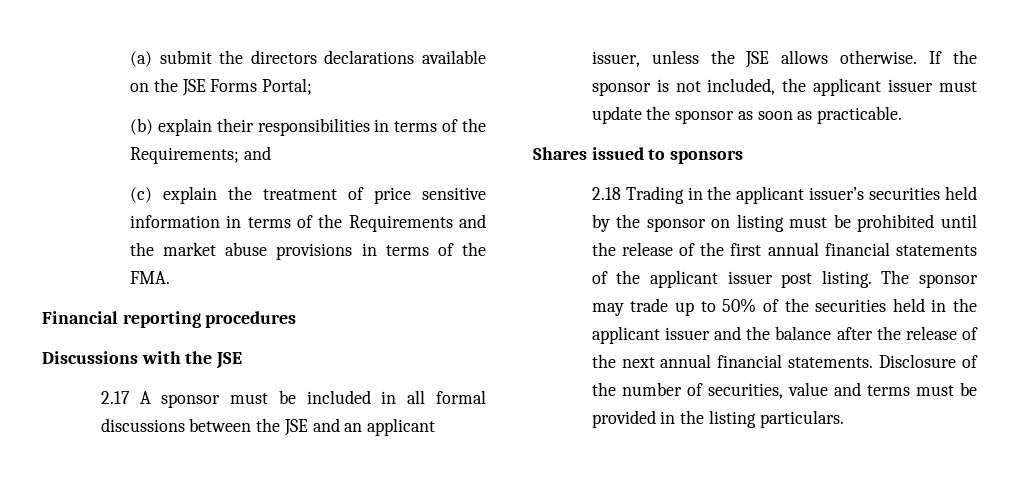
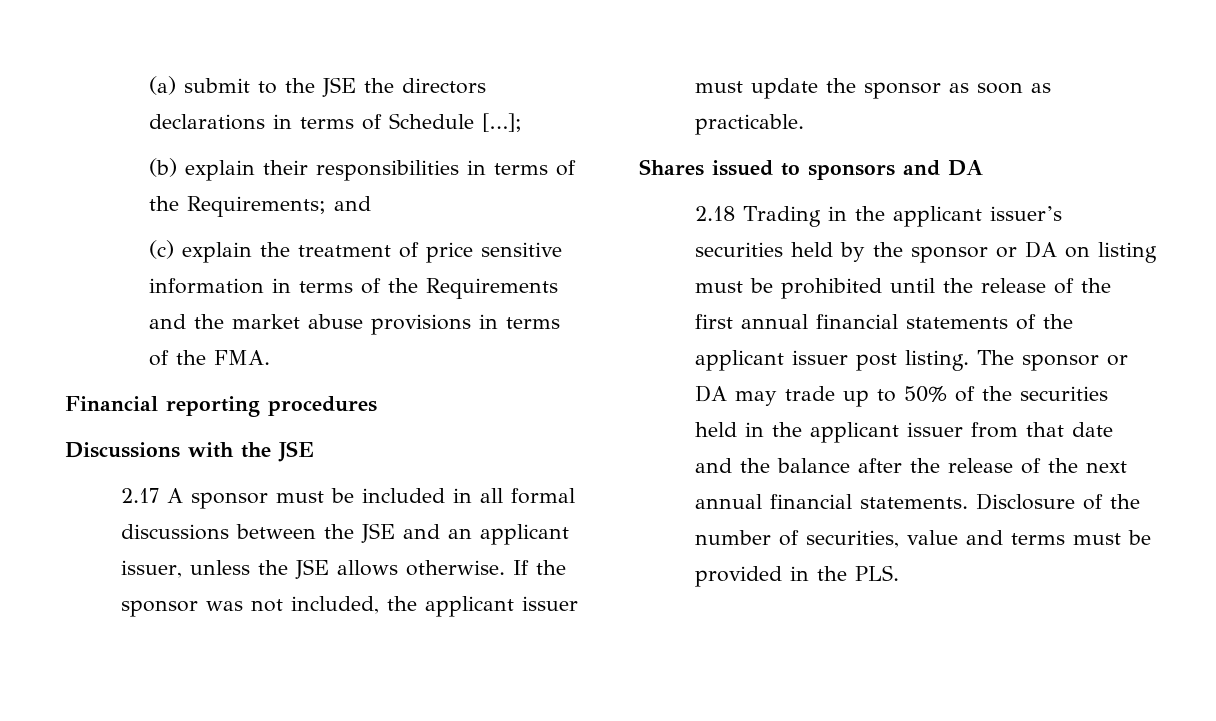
[219,50,487,64] [130,78,313,96] the directors declarations available on the JSE Forms Portal; -> [257,77,486,97] [148,113,522,132] to the JSE the directors declarations in terms of Schedule […];
[656,79,669,92] is -> [205,601,243,611] was
(744, 157) none -> [903,160,983,176] and DA
(706, 225) none -> [995,241,1057,258] or DA
(978, 281) none -> [1106,355,1128,366] [694,385,727,402] or DA
(710, 333) none -> [970,422,1113,438] from that date
[708,410,844,428] listing particulars. -> [854,565,899,581] PLS.

